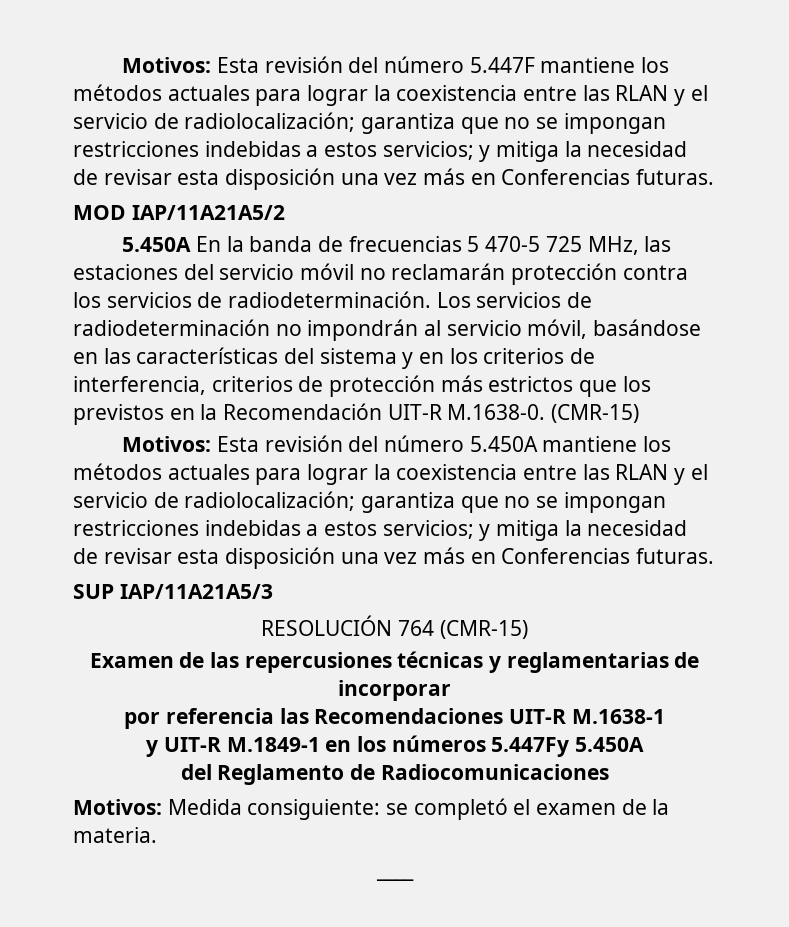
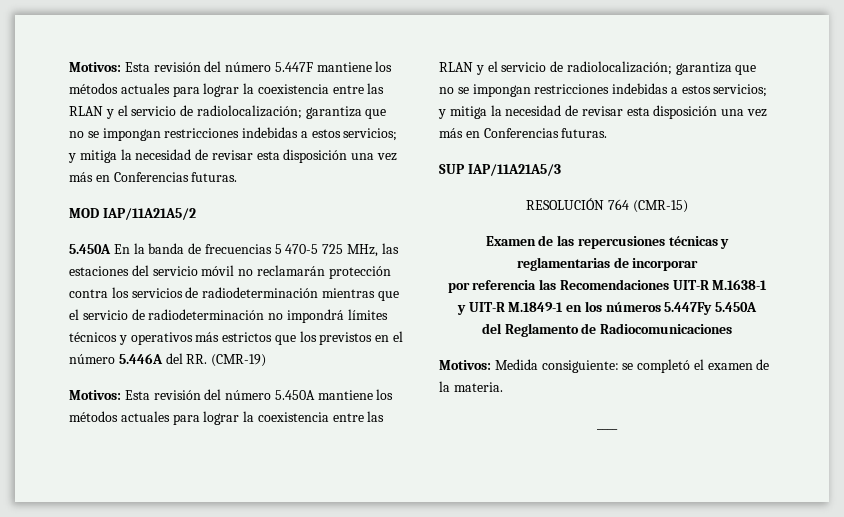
[228,291,593,308] [73,319,702,341] [73,347,596,369] [73,375,436,397] radiodeterminación. Los servicios de radiodeterminación no impondrán al servicio móvil, basándose en las características del sistema y en los criterios de interferencia, criterios de protección -> [202,287,399,301] [69,309,388,323] [69,332,193,345] radiodeterminación mientras que el servicio de radiodeterminación no impondrá límites técnicos y operativos
[200,403,640,423] la Recomendación UIT-R M.1638-0. (CMR-15) -> [393,331,404,342] [69,353,267,367] el número 5.446A del RR. (CMR-19)

